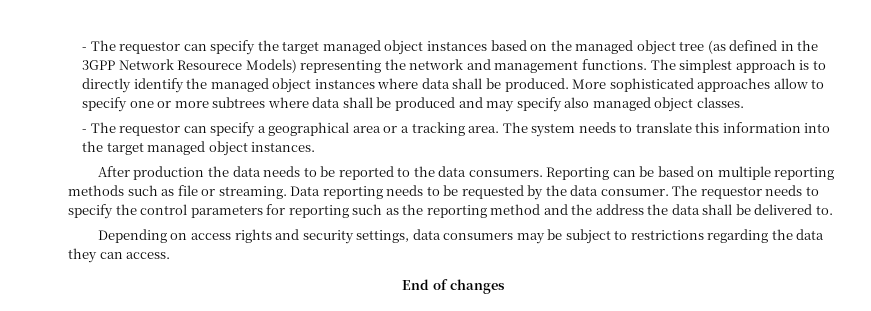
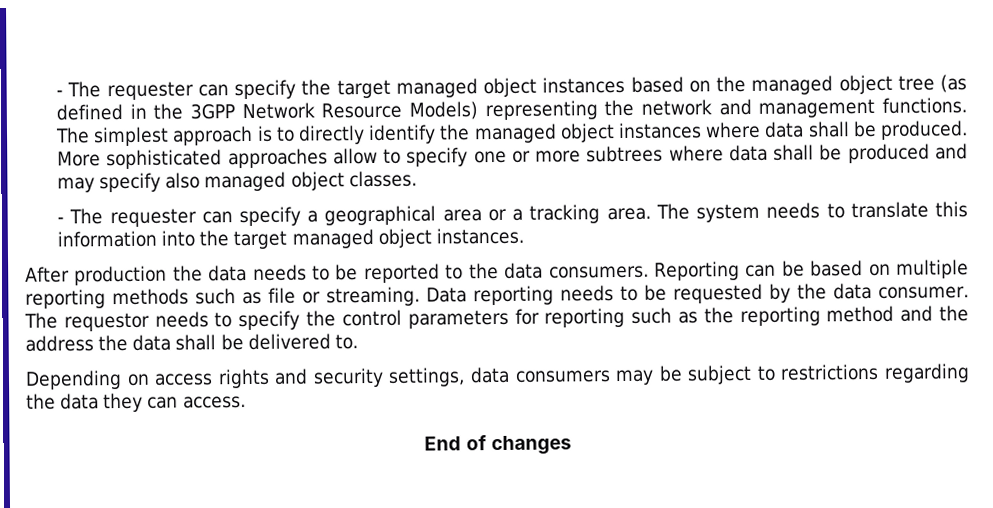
[82,40,181,54] - The requestor -> [56,81,194,101] - The requester
[177,60,243,70] Resourece -> [321,102,403,119] Resource
[119,123,181,136] requestor -> [109,208,197,228] requester

